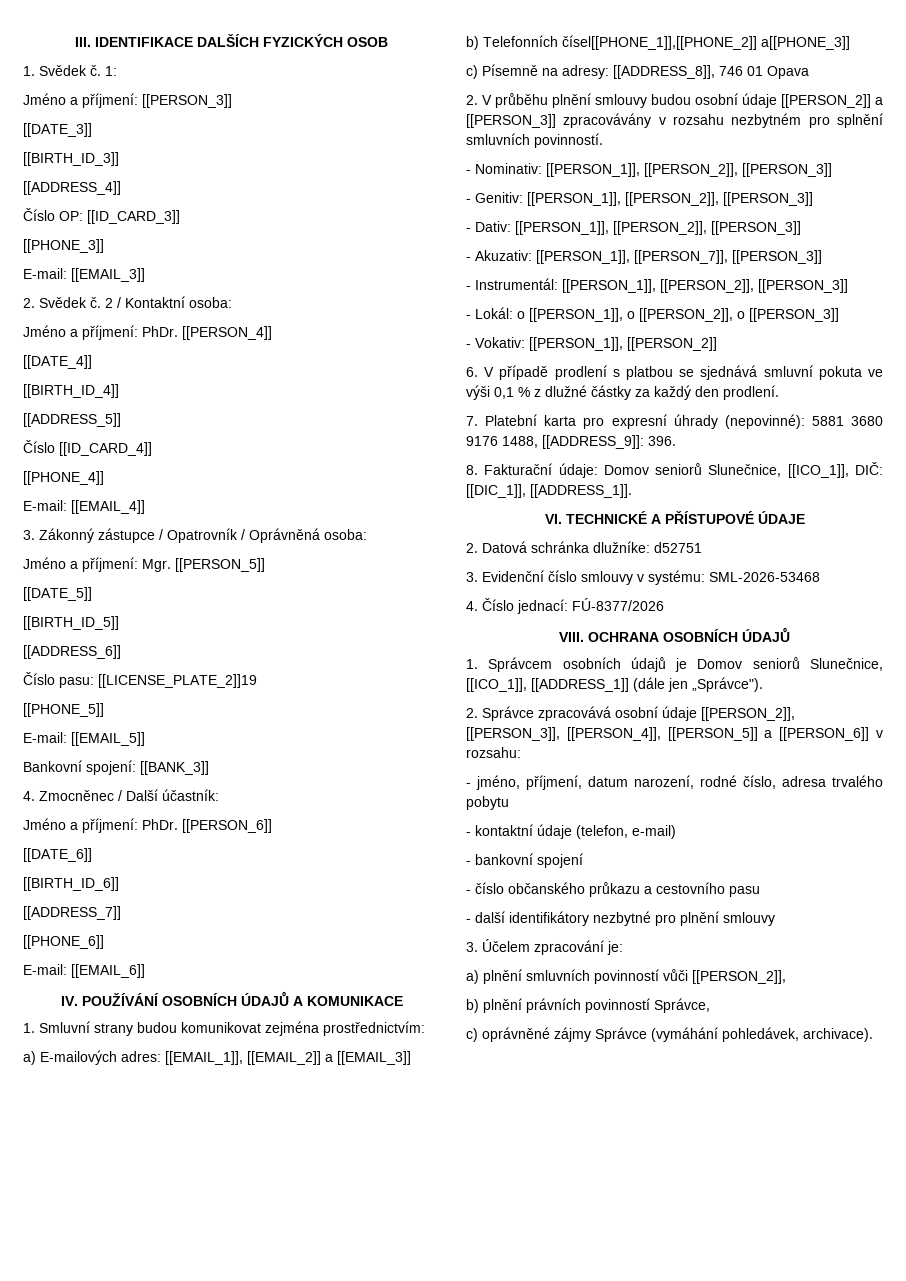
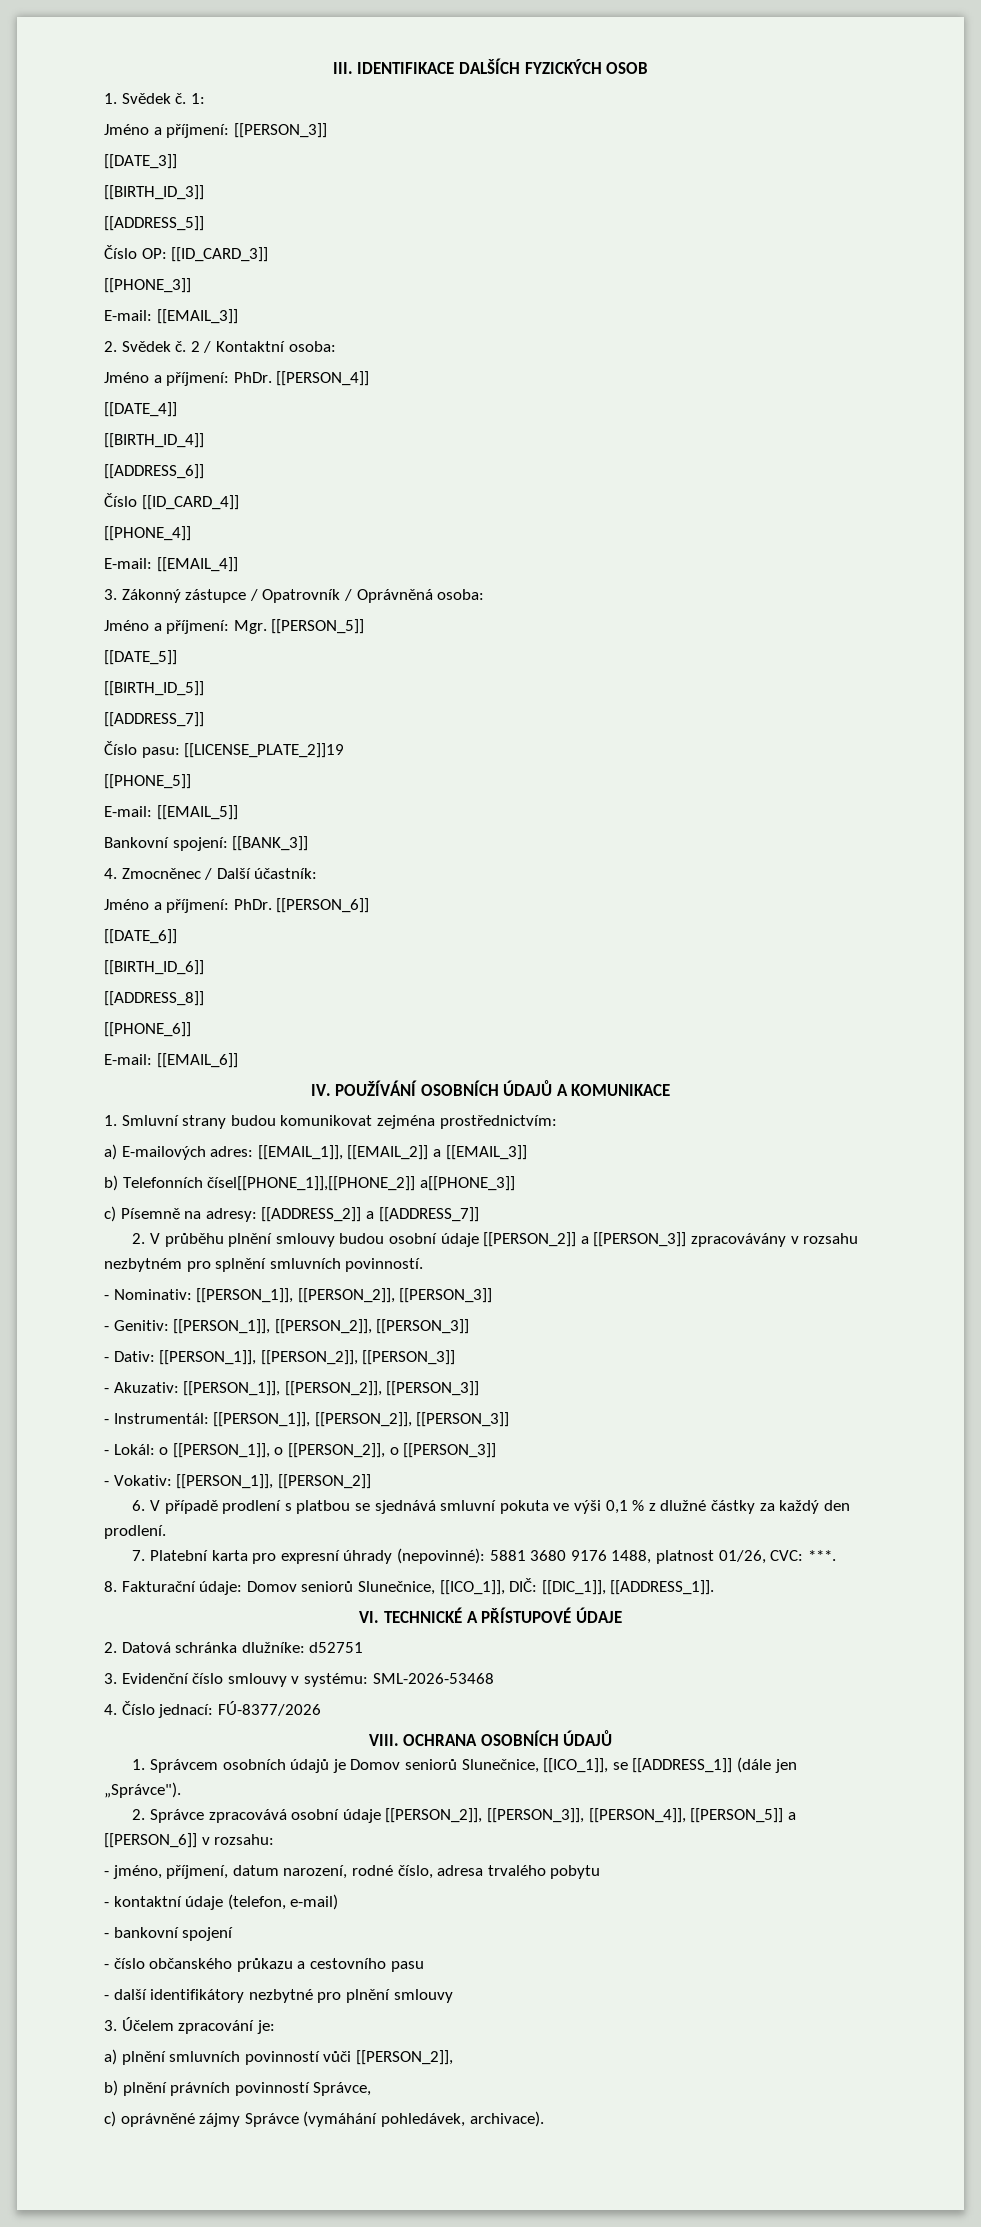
[23,181,121,195] [[ADDRESS_4]] -> [104,216,204,231] [[ADDRESS_5]]
[23,413,121,427] [[ADDRESS_5]] -> [104,464,204,479] [[ADDRESS_6]]
[23,645,121,659] [[ADDRESS_6]] -> [104,712,204,727] [[ADDRESS_7]]
[23,906,121,920] [[ADDRESS_7]] -> [104,991,204,1006] [[ADDRESS_8]]
[613,65,809,79] [[ADDRESS_8]], 746 01 Opava -> [261,1207,479,1222] [[ADDRESS_2]] a [[ADDRESS_7]]
[634,250,728,264] [[PERSON_7]], -> [284,1381,382,1396] [[PERSON_2]],
[542,435,676,449] [[ADDRESS_9]]: 396. -> [655,1550,836,1564] platnost 01/26, CVC: ***.
(527, 685) none -> [612,1762,628,1770] se

